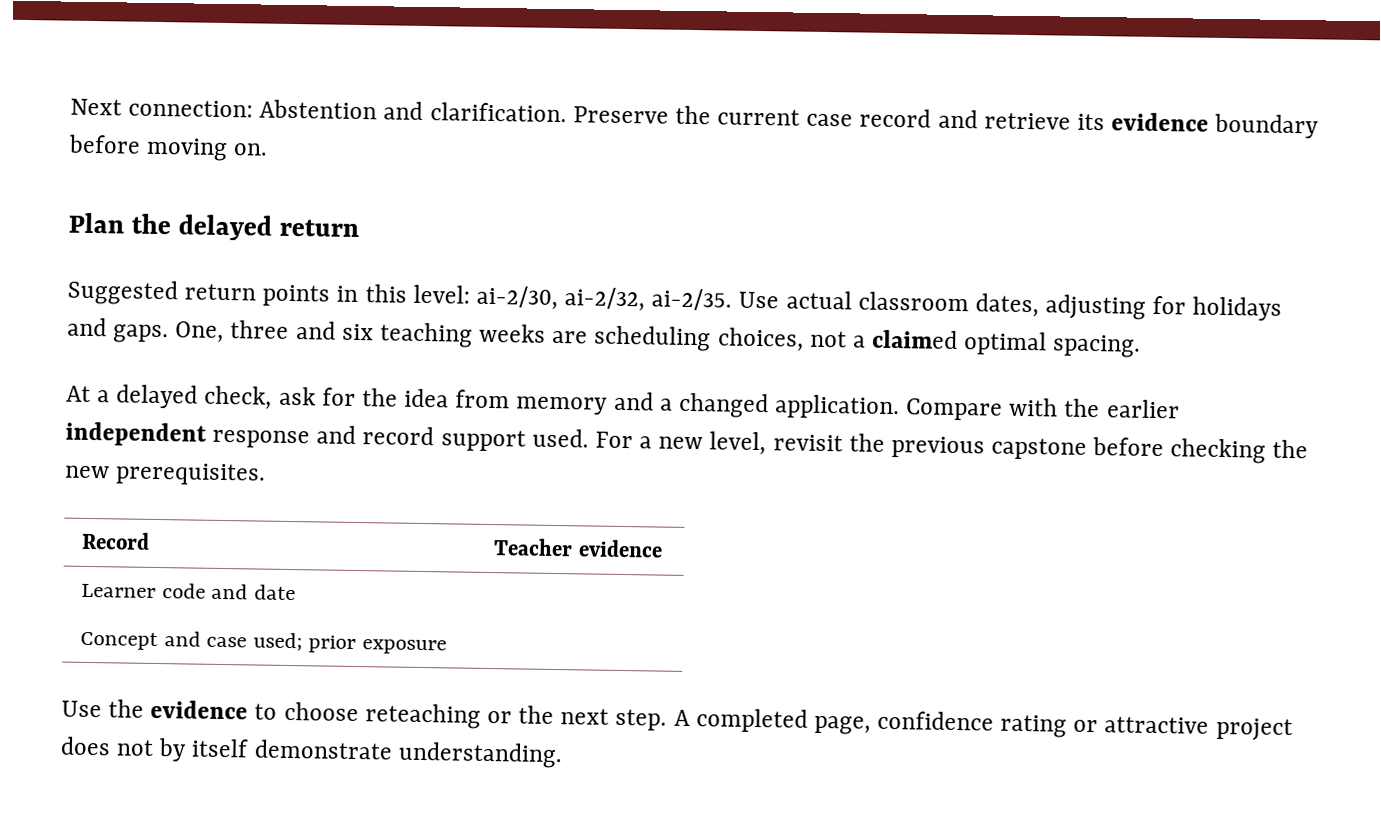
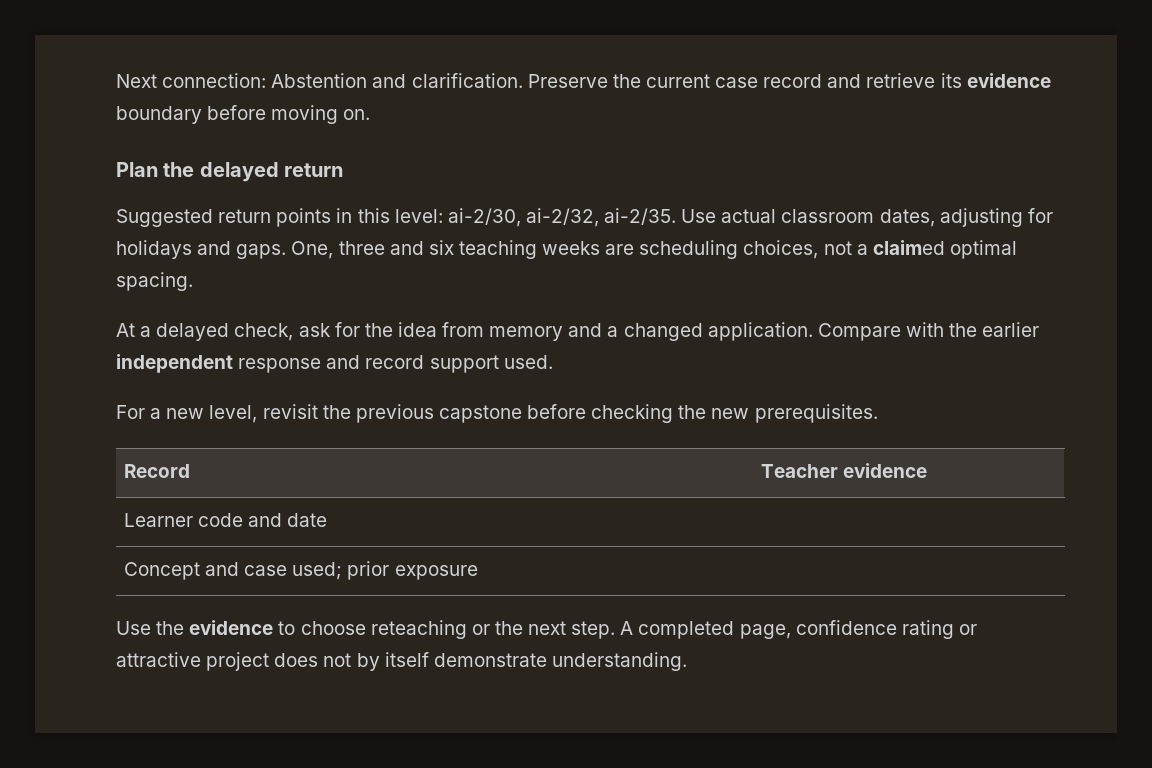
(589, 438) none -> (553, 362) //

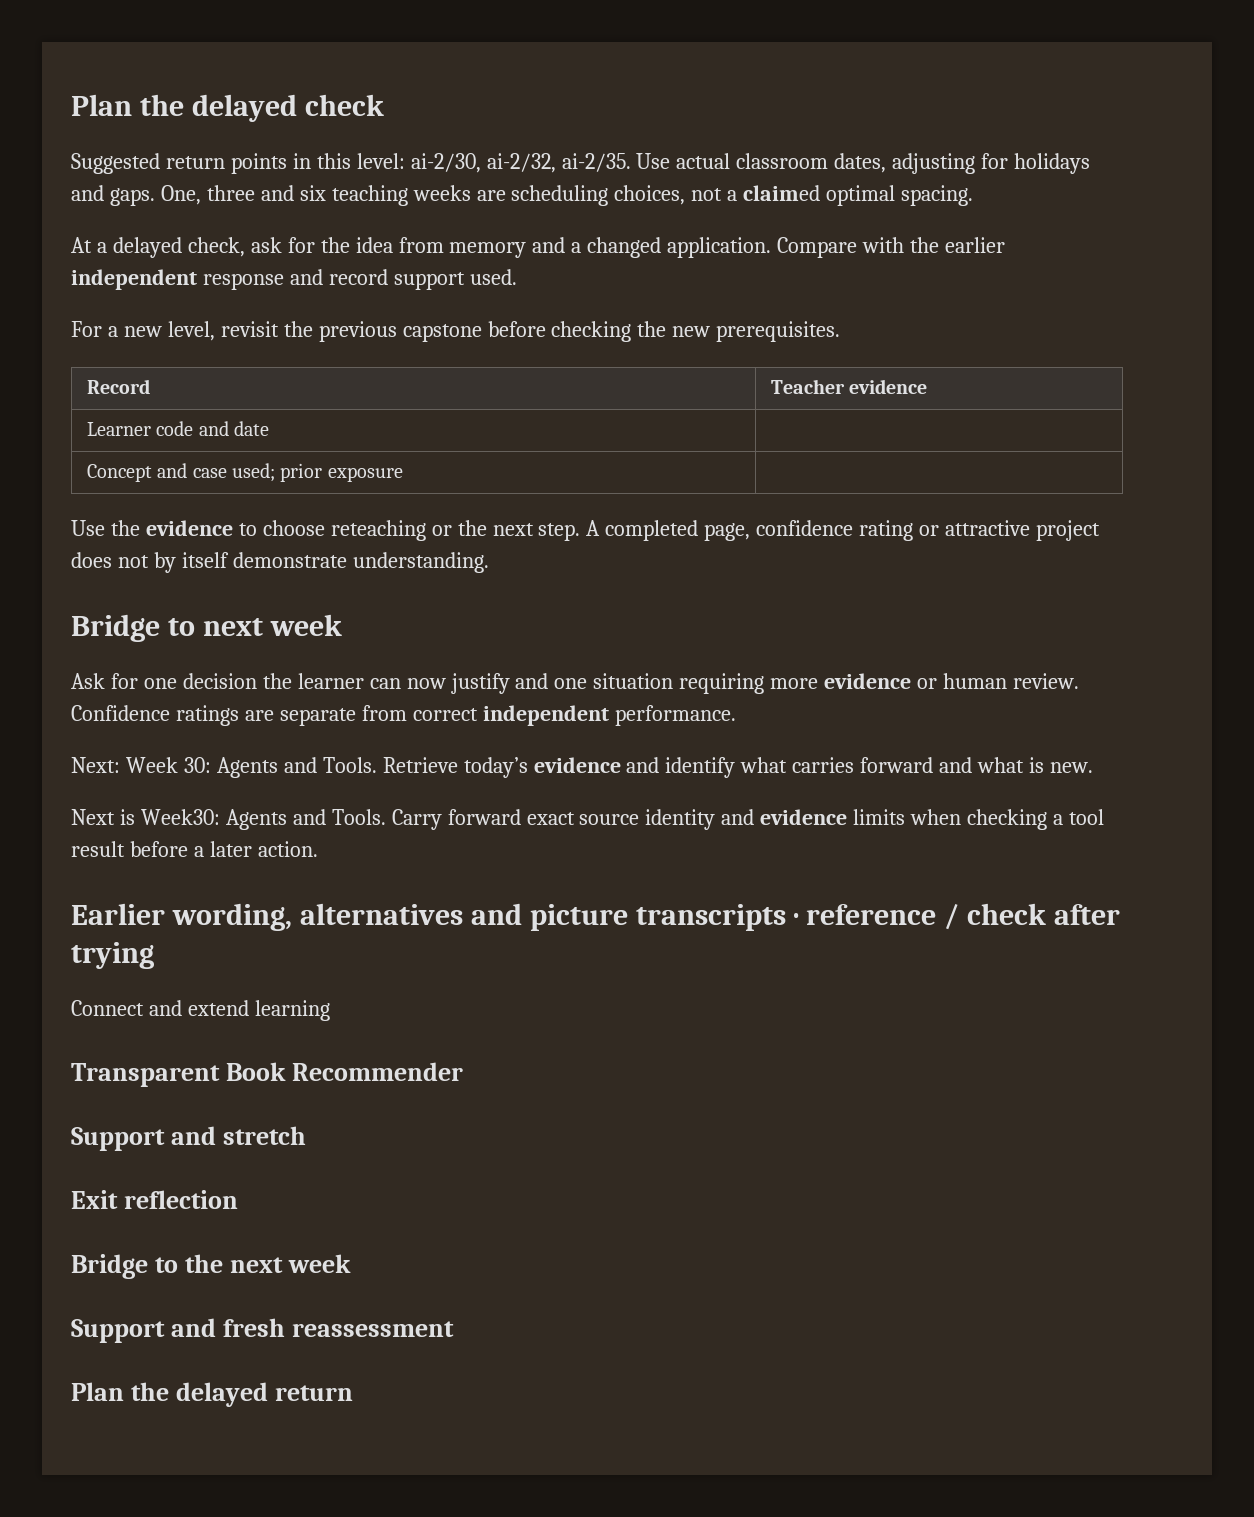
[116,73,1051,88] [116,105,371,124] [116,162,344,182] Next connection: Abstention and clarification. Preserve the current case record and retrieve its evidence boundary before moving on. // Plan the delayed return -> [71,94,384,122] Plan the delayed check
(687, 661) none -> [71,614,342,642] [71,673,1079,694] [71,705,736,726] [71,757,1093,778] [71,809,1104,830] [71,841,318,857] [71,903,1120,931] [71,942,154,969] [71,1000,330,1021] [71,1062,463,1087] [71,1126,306,1151] [71,1190,238,1209] [71,1254,351,1279] [71,1318,454,1343] [71,1382,353,1407] // Bridge to next week // Ask for one decision the learner can now justify and one situation requiring more evidence or human review. Confidence ratings are separate from correct independent performance. // Next: Week 30: Agents and Tools. Retrieve today’s evidence and identify what carries forward and what is new. // Next is Week30: Agents and Tools. Carry forward exact source identity and evidence limits when checking a tool result before a later action. // Earlier wording, alternatives and picture transcripts · reference / check after trying // Connect and extend learning // Transparent Book Recommender // Support and stretch // Exit reflection // Bridge to the next week // Support and fresh reassessment // Plan the delayed return

